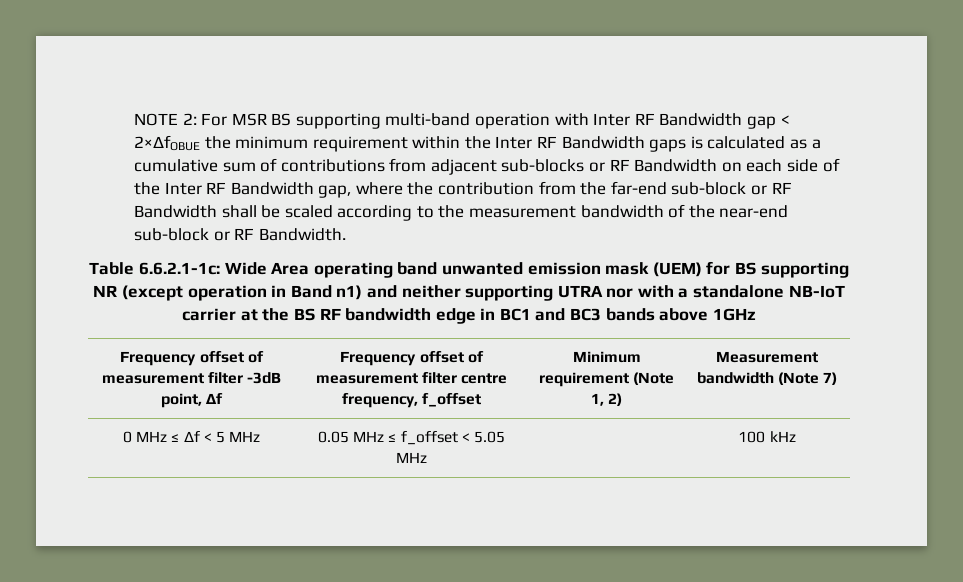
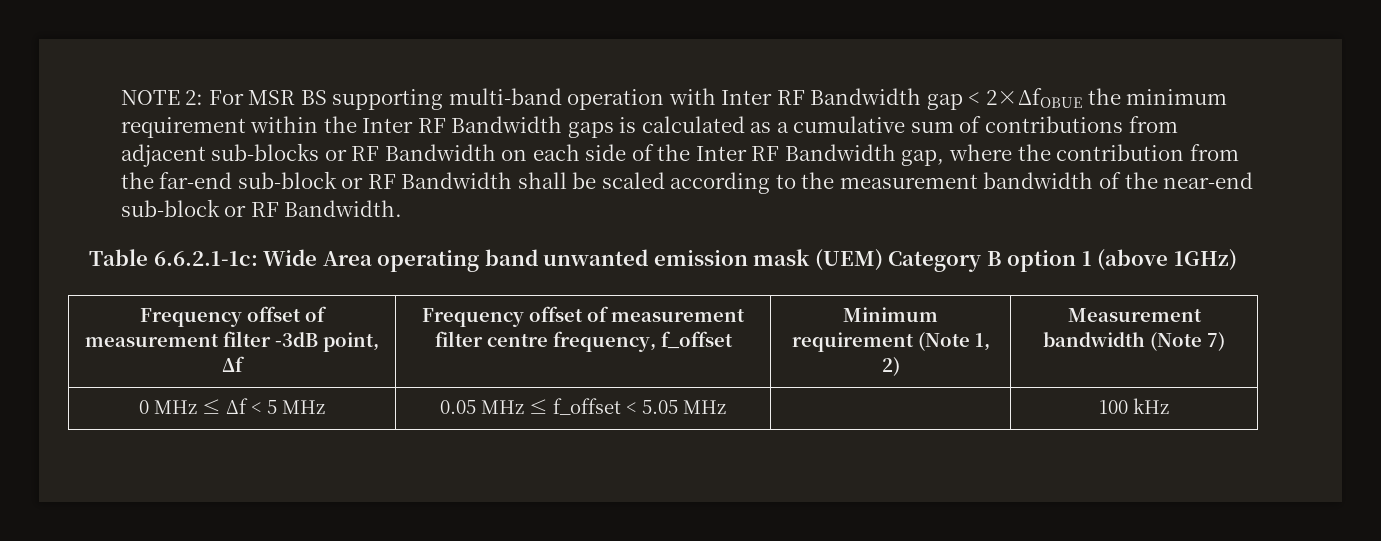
[706,261,849,278] [93,285,845,301] [182,308,756,324] for BS supporting NR (except operation in Band n1) and neither supporting UTRA nor with a standalone NB-IoT carrier at the BS RF bandwidth edge in BC1 and BC3 bands above 1GHz -> [888,249,1238,272] Category B option 1 (above 1GHz)

